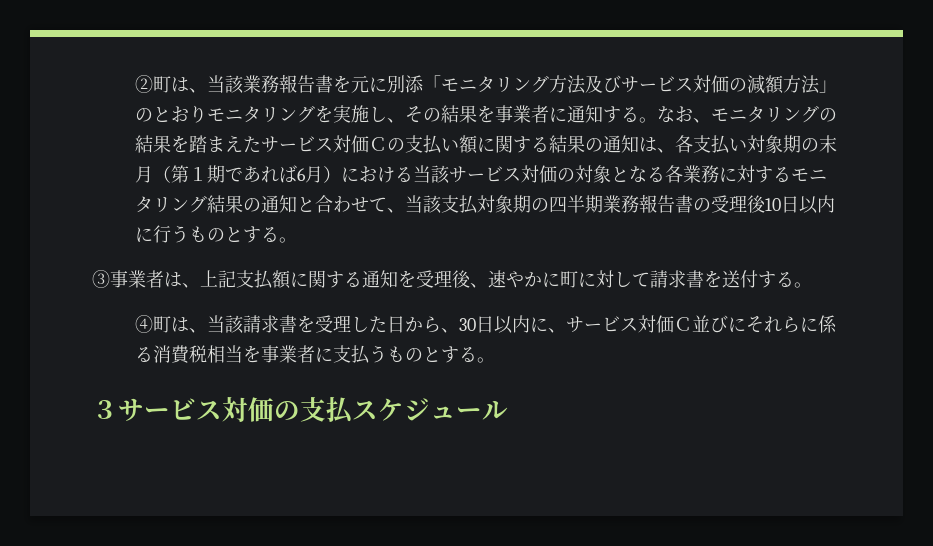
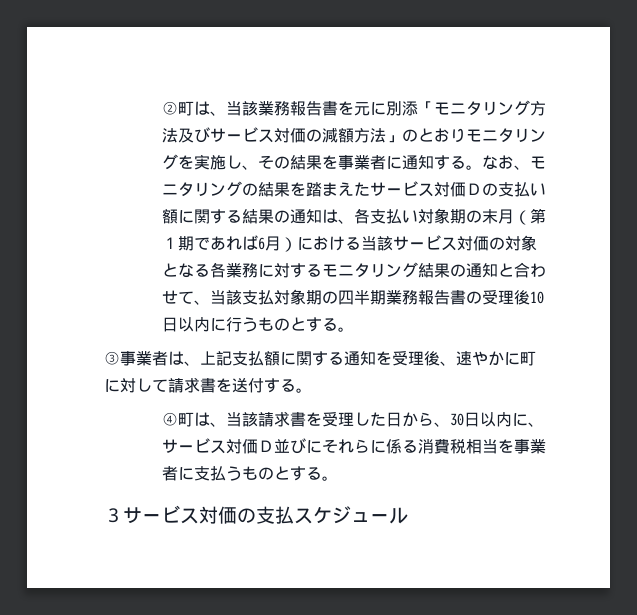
[368,137,387,151] Ｃ -> [466,183,483,195] Ｄ
[673,317,692,331] Ｃ -> [258,440,275,452] Ｄ

